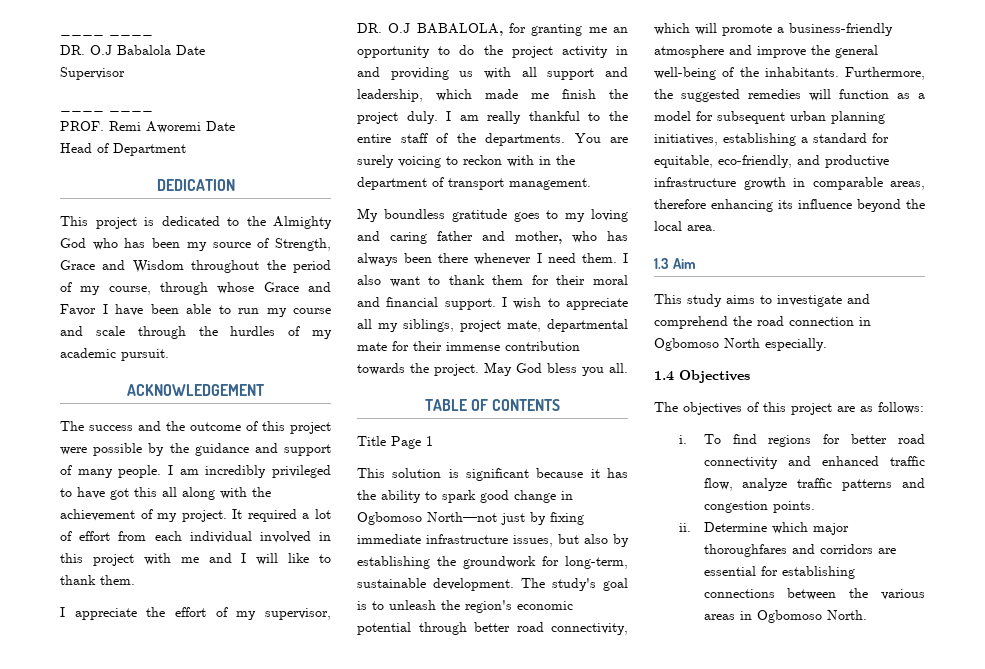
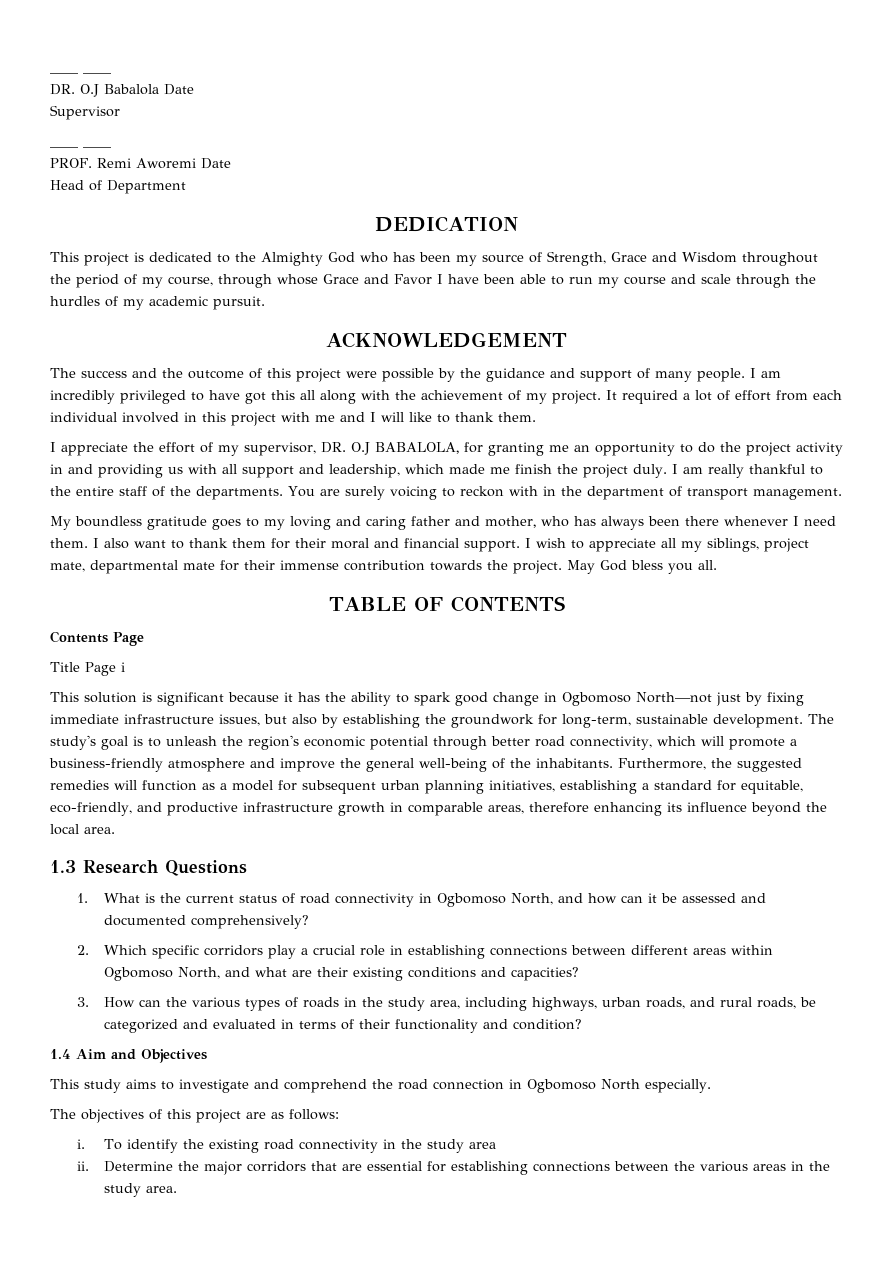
(561, 405) none -> [50,631,144,646] // Contents Page
[426,436,433,446] 1 -> [121,662,125,672] i
(669, 263) none -> [83,860,247,876] [76,893,766,907] [103,915,309,929] [76,945,773,959] [103,967,579,981] [76,997,816,1011] [103,1019,582,1033] [50,1049,71,1059] Research Questions // 1. What is the current status of road connectivity in Ogbomoso North, and how can it be assessed and documented comprehensively? // 2. Which specific corridors play a crucial role in establishing connections between different areas within Ogbomoso North, and what are their existing conditions and capacities? // 3. How can the various types of roads in the study area, including highways, urban roads, and rural roads, be categorized and evaluated in terms of their functionality and condition? // 1.4
(696, 263) none -> [111,1049,207,1063] and Objectives
[654,370,750,383] // 1.4 Objectives -> (711, 1086) none
[732,434,925,447] [703,456,925,469] [703,478,925,491] [703,501,815,513] [678,522,849,535] [703,544,873,557] find regions for better road connectivity and enhanced traffic flow, analyze traffic patterns and congestion points. // ii. Determine which major thoroughfares and corridors -> [126,1139,496,1153] [76,1161,337,1175] identify the existing road connectivity in the study area // ii. Determine the major corridors that
[756,610,867,623] Ogbomoso North. -> [808,1161,830,1171] [103,1183,177,1197] the study area.

